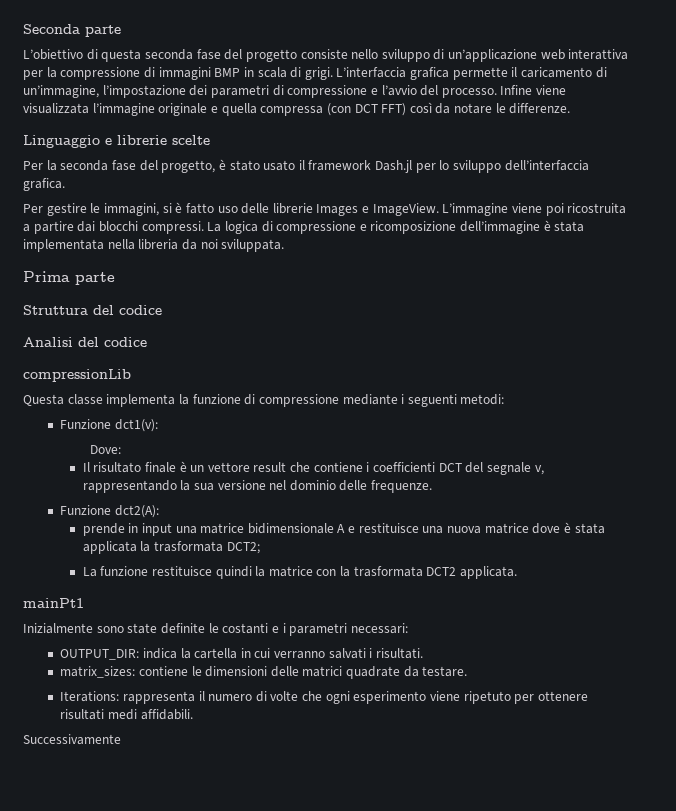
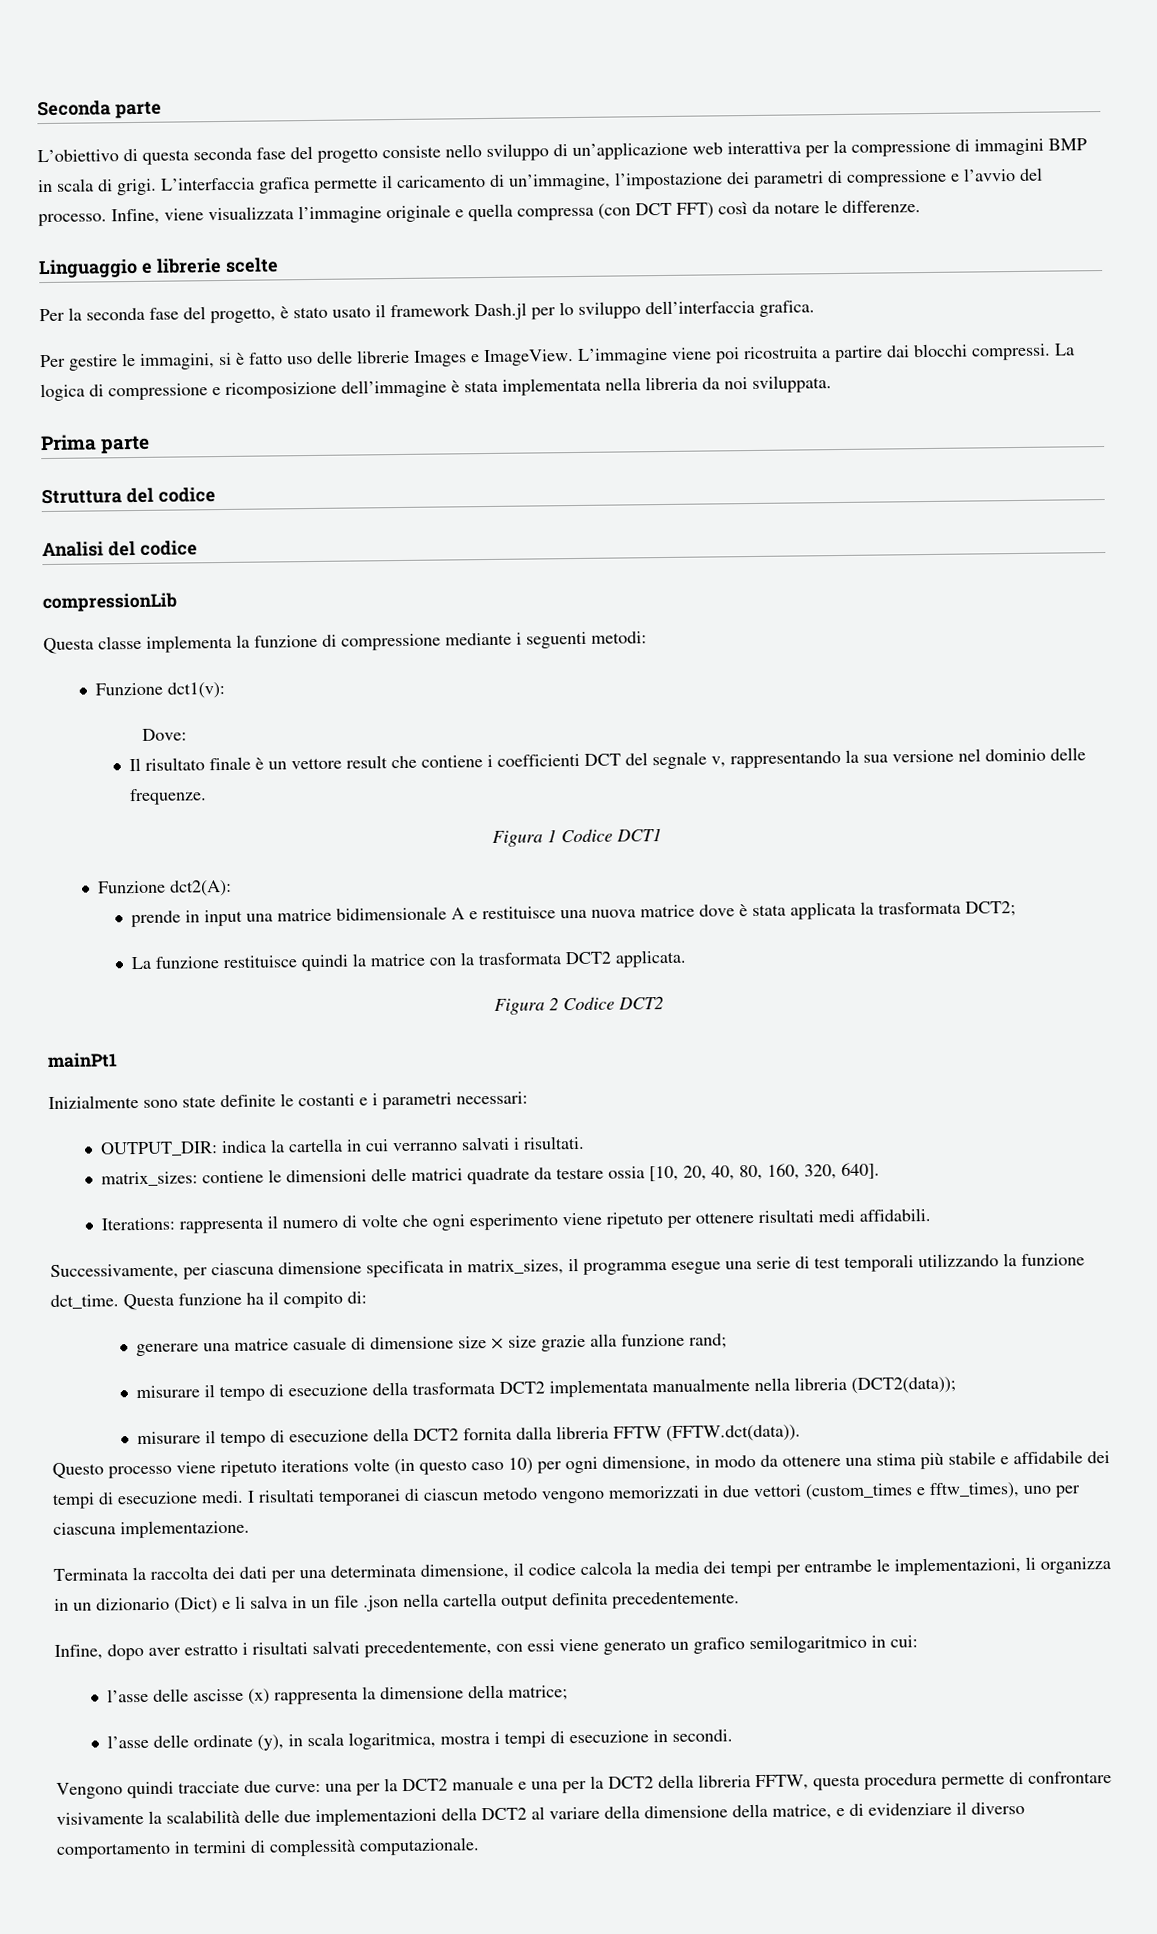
[500,85,533,95] Infine -> [111,208,160,225] Infine,
(433, 486) none -> [492,828,662,847] // Figura 1 Codice DCT1
(518, 572) none -> [494,996,664,1015] // Figura 2 Codice DCT2
[422,666,468,677] testare. -> [556,1162,881,1182] testare ossia [10, 20, 40, 80, 160, 320, 640].
[23,734,121,745] Successivamente -> [50,1253,1085,1281] [50,1291,367,1311] [135,1333,727,1357] [135,1376,956,1402] [136,1424,801,1448] [52,1450,1110,1479] [52,1482,1081,1509] [53,1519,250,1539] [53,1556,1111,1583] [54,1591,740,1614] [54,1634,918,1661] [107,1684,569,1705] [107,1729,734,1751] [56,1771,1112,1799] [56,1801,1025,1827] [56,1837,480,1859] Successivamente, per ciascuna dimensione specificata in matrix_sizes, il programma esegue una serie di test temporali utilizzando la funzione dct_time. Questa funzione ha il compito di: // generare una matrice casuale di dimensione size × size grazie alla funzione rand; // misurare il tempo di esecuzione della trasformata DCT2 implementata manualmente nella libreria (DCT2(data)); // misurare il tempo di esecuzione della DCT2 fornita dalla libreria FFTW (FFTW.dct(data)). // Questo processo viene ripetuto iterations volte (in questo caso 10) per ogni dimensione, in modo da ottenere una stima più stabile e affidabile dei tempi di esecuzione medi. I risultati temporanei di ciascun metodo vengono memorizzati in due vettori (custom_times e fftw_times), uno per ciascuna implementazione. // Terminata la raccolta dei dati per una determinata dimensione, il codice calcola la media dei tempi per entrambe le implementazioni, li organizza in un dizionario (Dict) e li salva in un file .json nella cartella output definita precedentemente. // Infine, dopo aver estratto i risultati salvati precedentemente, con essi viene generato un grafico semilogaritmico in cui: // l’asse delle ascisse (x) rappresenta la dimensione della matrice; // l’asse delle ordinate (y), in scala logaritmica, mostra i tempi di esecuzione in secondi. // Vengono quindi tracciate due curve: una per la DCT2 manuale e una per la DCT2 della libreria FFTW, questa procedura permette di confrontare visivamente la scalabilità delle due implementazioni della DCT2 al variare della dimensione della matrice, e di evidenziare il diverso comportamento in termini di complessità computazionale.

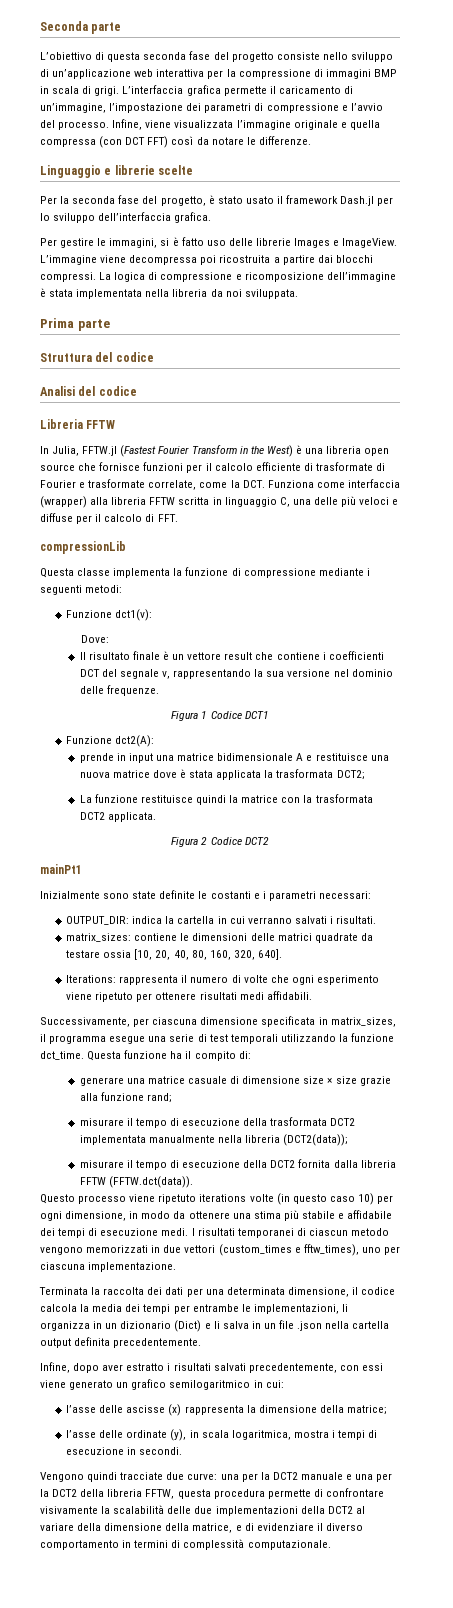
(712, 353) none -> [129,255,198,265] decompressa
(198, 548) none -> [40,419,116,429] [40,445,390,457] [40,462,386,473] [40,479,400,490] [40,496,399,508] [40,513,178,524] // Libreria FFTW // In Julia, FFTW.jl (Fastest Fourier Transform in the West) è una libreria open source che fornisce funzioni per il calcolo efficiente di trasformate di Fourier e trasformate correlate, come la DCT. Funziona come interfaccia (wrapper) alla libreria FFTW scritta in linguaggio C, una delle più veloci e diffuse per il calcolo di FFT.

